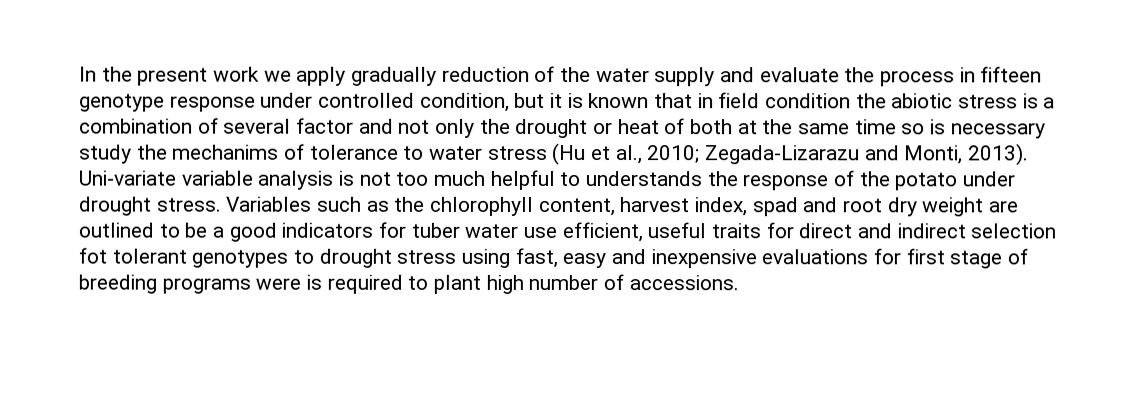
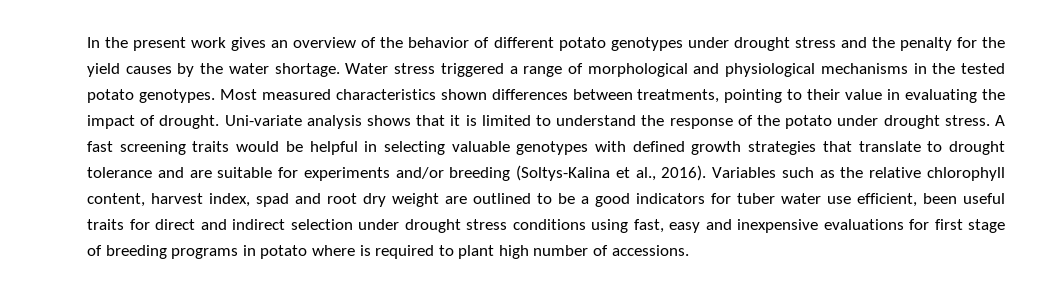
[263,65,1043,87] [79,92,1056,112] [79,117,1046,139] [79,142,1030,166] [79,169,704,190] we apply gradually reduction of the water supply and evaluate the process in fifteen genotype response under controlled condition, but it is known that in field condition the abiotic stress is a combination of several factor and not only the drought or heat of both at the same time so is necessary study the mechanims of tolerance to water stress (Hu et al., 2010; Zegada-Lizarazu and Monti, 2013). Uni-variate variable analysis is not too much helpful to understands -> [231,37,1005,51] [87,63,1005,77] [87,89,1005,103] [87,115,637,129] gives an overview of the behavior of different potato genotypes under drought stress and the penalty for the yield causes by the water shortage. Water stress triggered a range of morphological and physiological mechanisms in the tested potato genotypes. Most measured characteristics shown differences between treatments, pointing to their value in evaluating the impact of drought. Uni-variate analysis shows that it is limited to understand
(222, 204) none -> [995,115,1006,126] [87,141,1006,155] [87,165,707,181] A fast screening traits would be helpful in selecting valuable genotypes with defined growth strategies that translate to drought tolerance and are suitable for experiments and/or breeding (Soltys-Kalina et al., 2016).
(426, 204) none -> [869,167,922,178] relative
(643, 232) none -> [923,193,957,204] been
[78,247,457,268] fot tolerant genotypes to drought stress -> [358,219,586,233] under drought stress conditions
[255,277,302,290] were -> [242,245,355,259] in potato where

